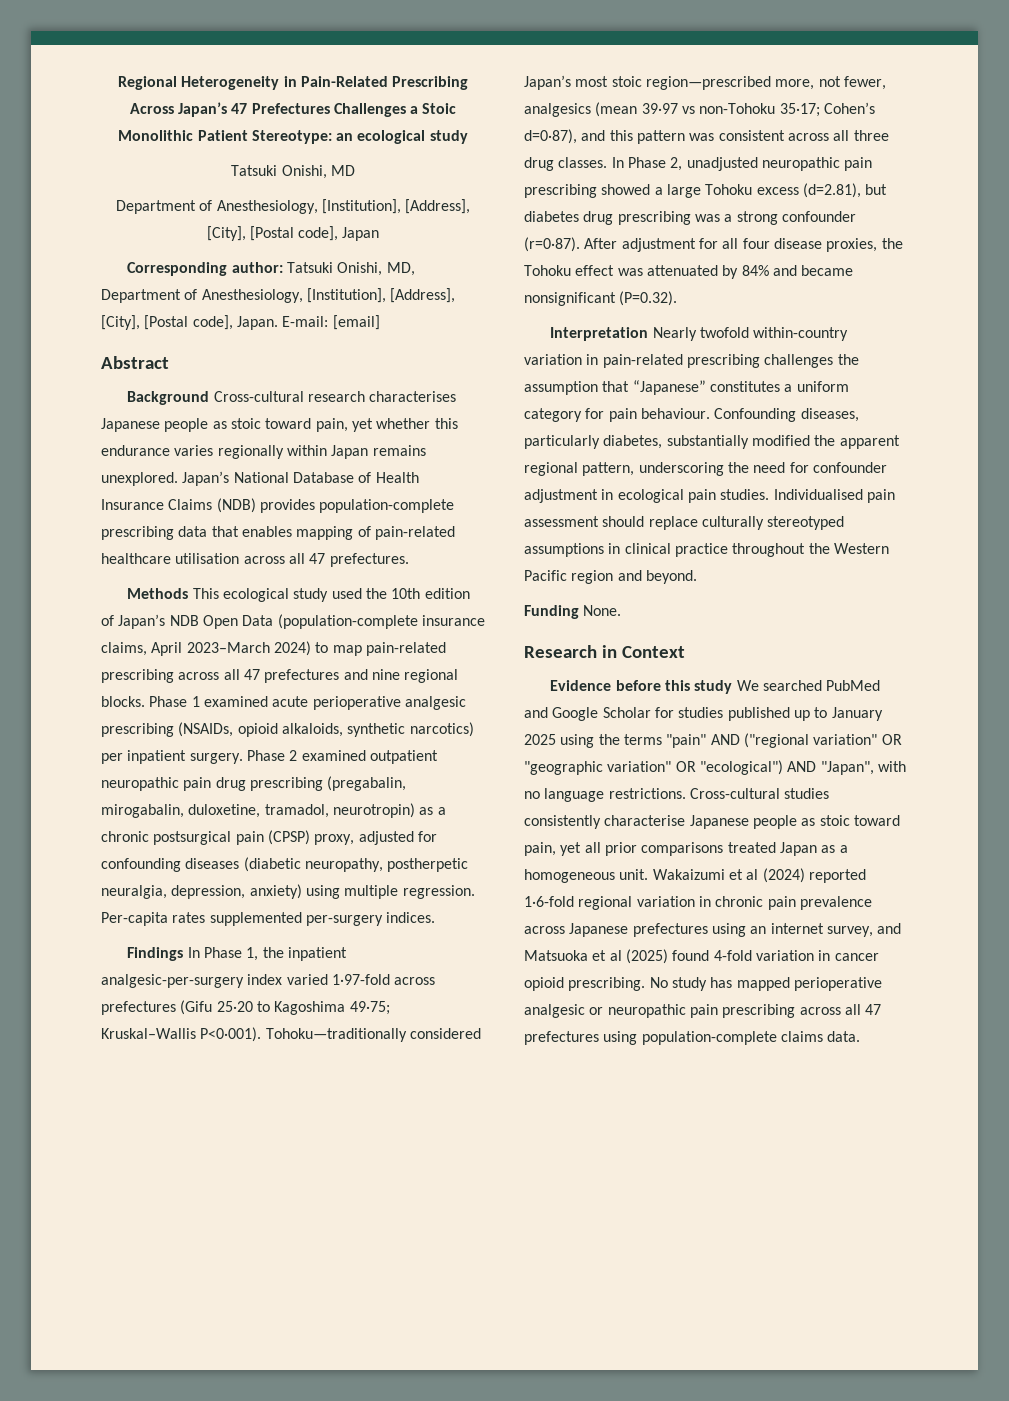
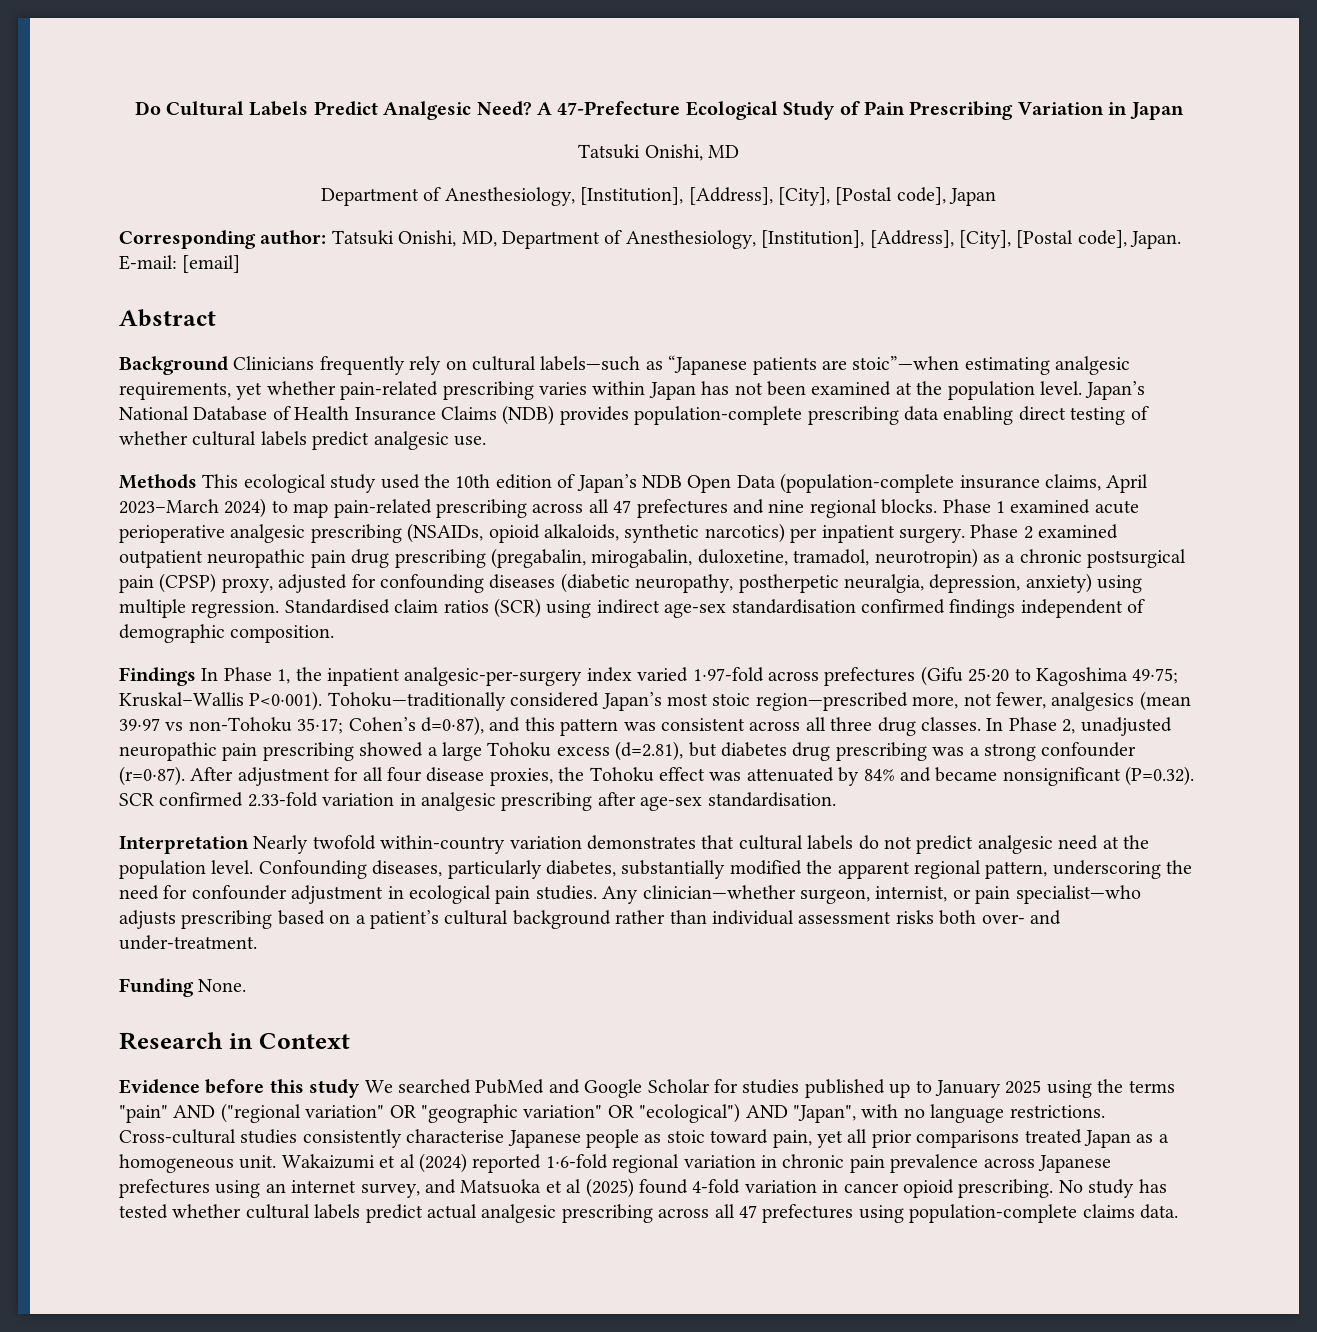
[117,76,469,90] [129,102,457,117] [118,130,468,144] Regional Heterogeneity in Pain-Related Prescribing Across Japan’s 47 Prefectures Challenges a Stoic Monolithic Patient Stereotype: an ecological study -> [134,101,1184,120] Do Cultural Labels Predict Analgesic Need? A 47-Prefecture Ecological Study of Pain Prescribing Variation in Japan
[213,391,457,402] [101,418,458,432] [101,445,426,459] [101,472,178,486] Cross-cultural research characterises Japanese people as stoic toward pain, yet whether this endurance varies regionally within Japan remains unexplored. -> [233,355,1131,375] [119,381,1082,400] Clinicians frequently rely on cultural labels—such as “Japanese patients are stoic”—when estimating analgesic requirements, yet whether pain-related prescribing varies within Japan has not been examined at the population level.
[211,526,455,540] [101,553,409,567] that enables mapping of pain-related healthcare utilisation across all 47 prefectures. -> [943,406,1149,425] [119,431,486,450] enabling direct testing of whether cultural labels predict analgesic use.
[101,912,436,926] Per-capita rates supplemented per-surgery indices. -> [284,598,1146,618] [119,624,335,643] Standardised claim ratios (SCR) using indirect age-sex standardisation confirmed findings independent of demographic composition.
(678, 298) none -> [119,792,836,811] SCR confirmed 2.33-fold variation in analgesic prescribing after age-sex standardisation.
[586,354,859,368] [524,380,849,395] [524,408,710,422] in pain-related prescribing challenges the assumption that “Japanese” constitutes a uniform category for pain behaviour. -> [587,835,1149,854] [119,860,254,879] demonstrates that cultural labels do not predict analgesic need at the population level.
[773,489,895,503] [524,516,845,530] [524,543,889,557] [524,570,697,584] Individualised pain assessment should replace culturally stereotyped assumptions in clinical practice throughout the Western Pacific region and beyond. -> [602,885,1141,904] [119,910,1061,929] [119,935,257,950] Any clinician—whether surgeon, internist, or pain specialist—who adjusts prescribing based on a patient’s cultural background rather than individual assessment risks both over- and under-treatment.
[736,977,882,991] [524,1004,718,1018] mapped perioperative analgesic or neuropathic pain -> [119,1204,557,1223] tested whether cultural labels predict actual analgesic

